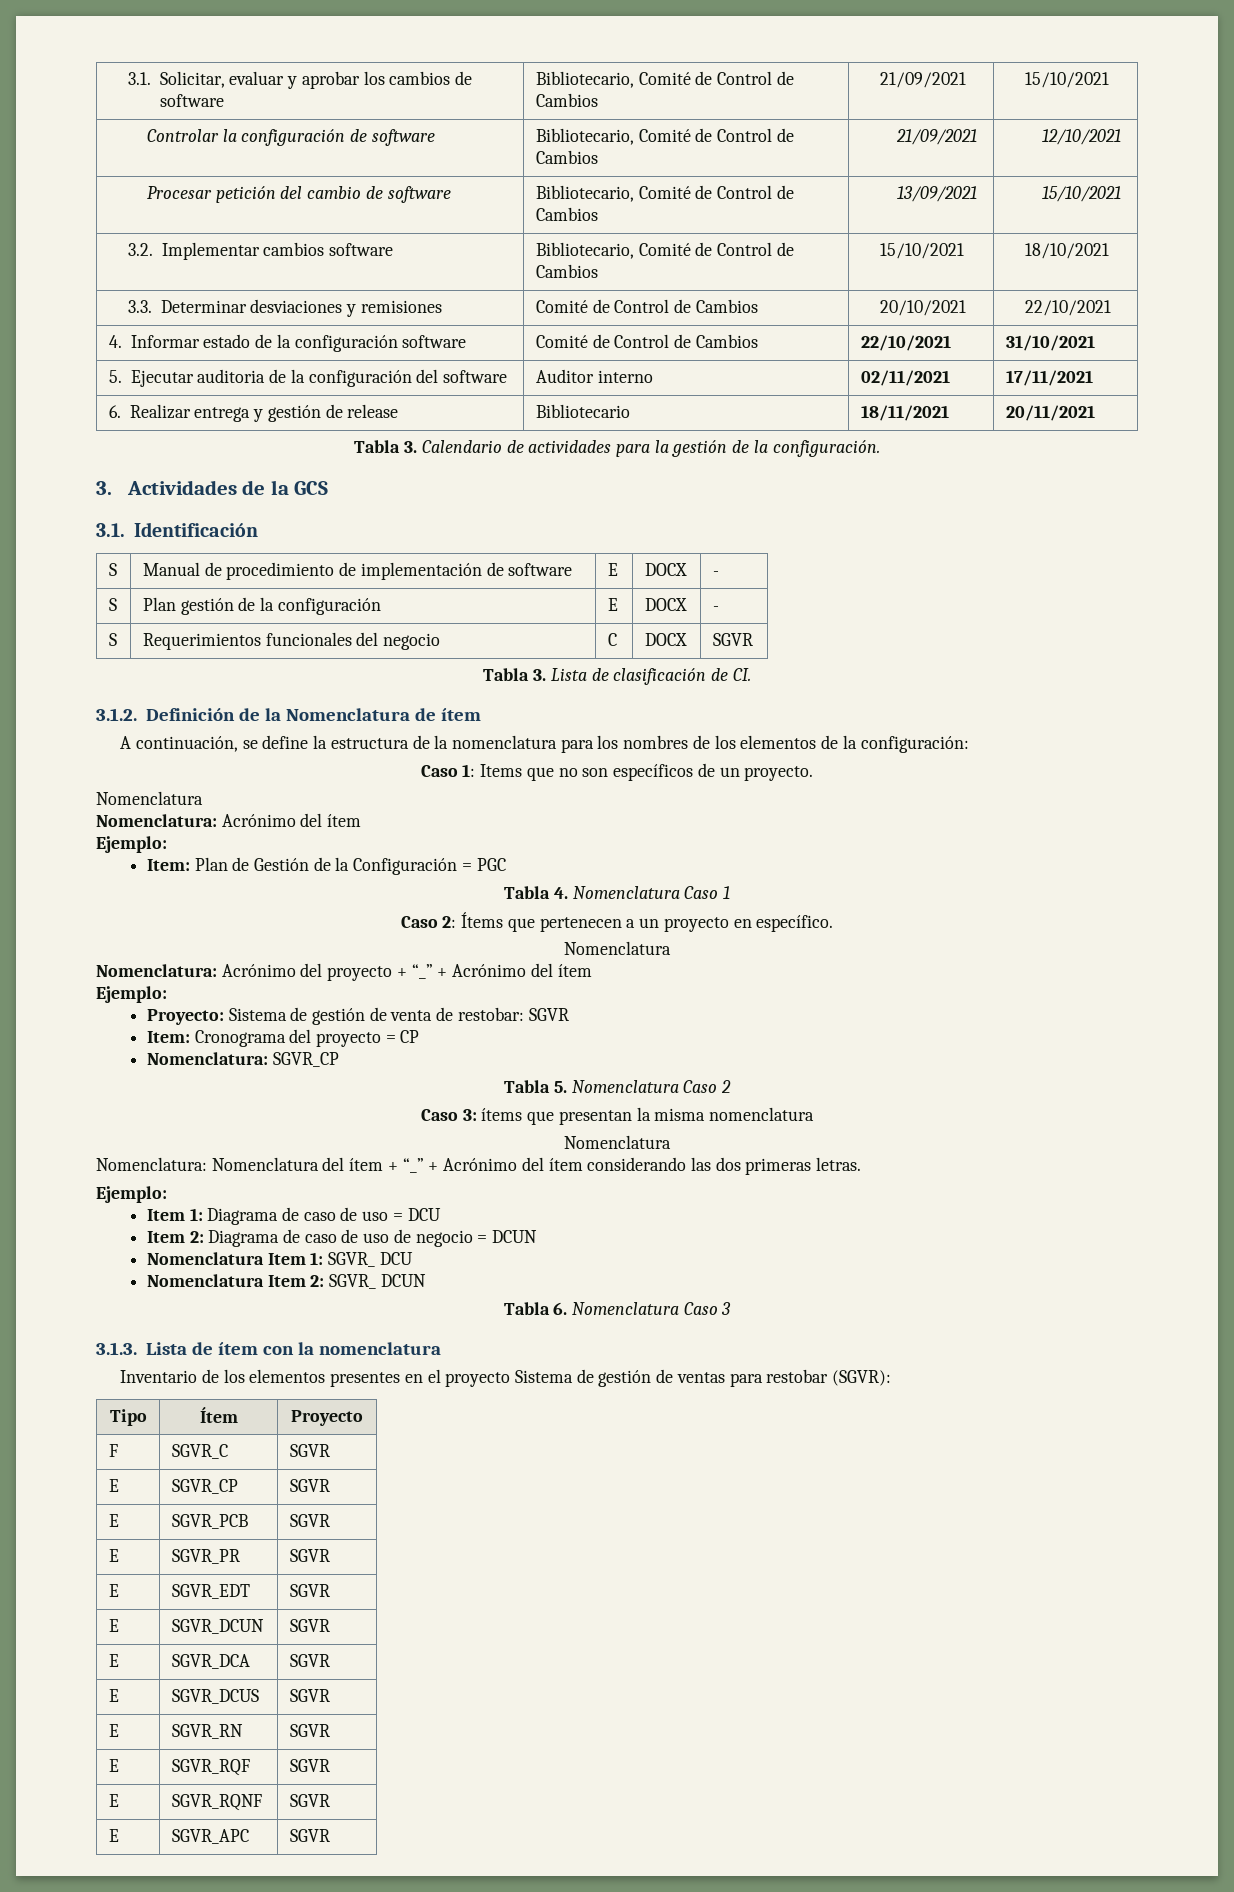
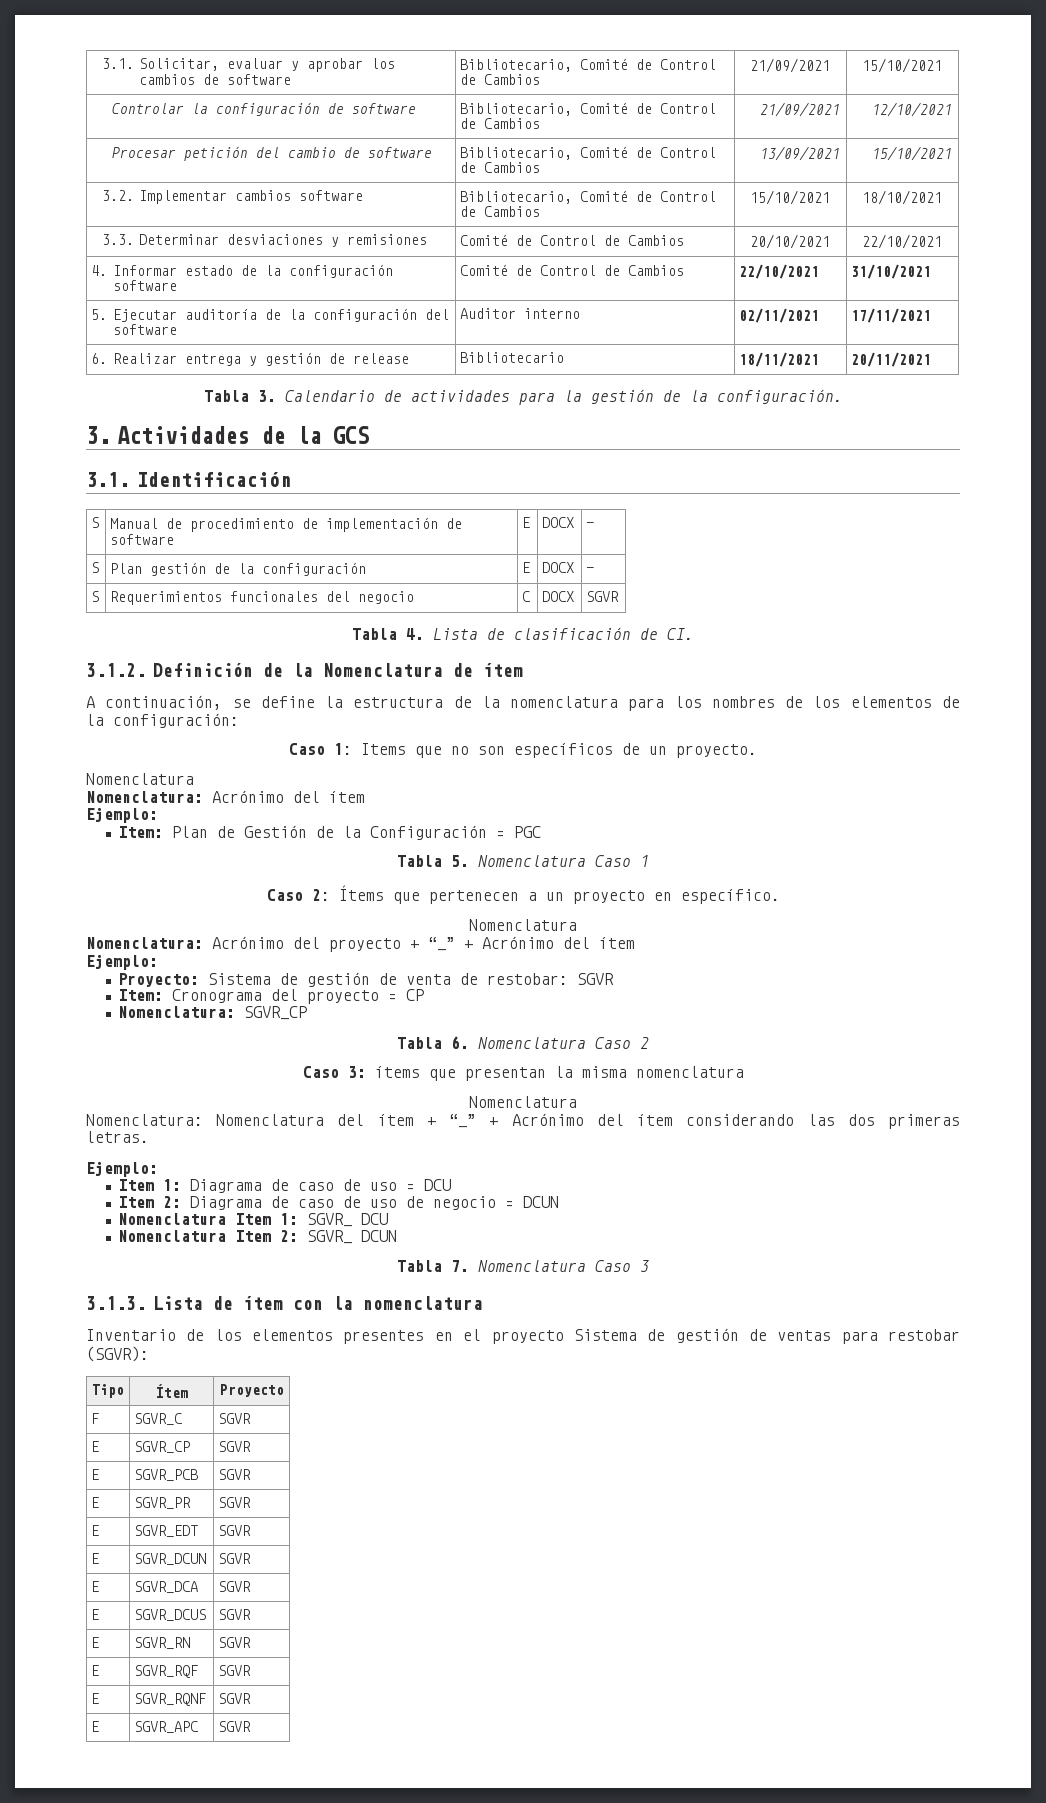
[197,369,266,383] auditoria -> [185,309,258,320] auditoría
[533,669,547,681] 3. -> [406,628,424,640] 4.
[553,887,568,899] 4. -> [451,855,469,867] 5.
[553,1081,567,1093] 5. -> [451,1036,469,1049] 6.
[553,1302,568,1315] 6. -> [451,1260,469,1272] 7.

